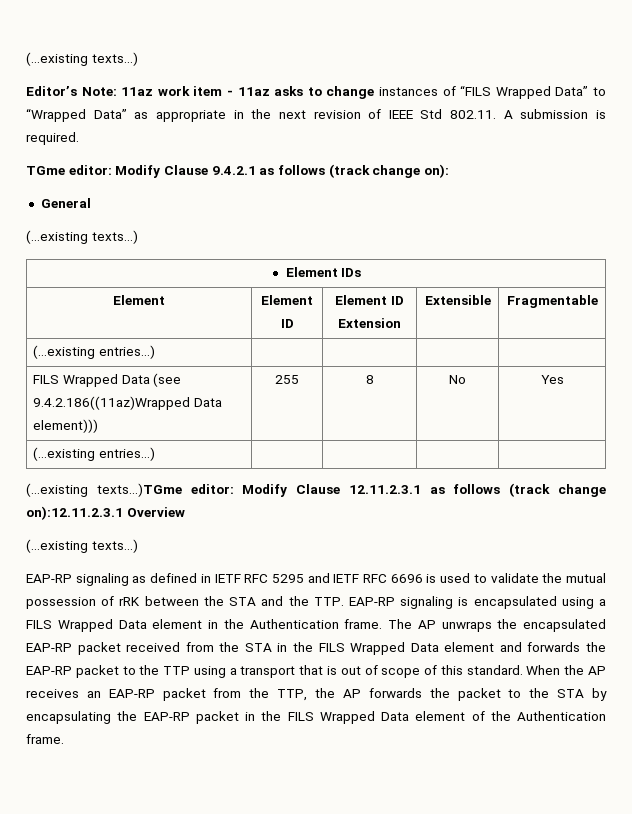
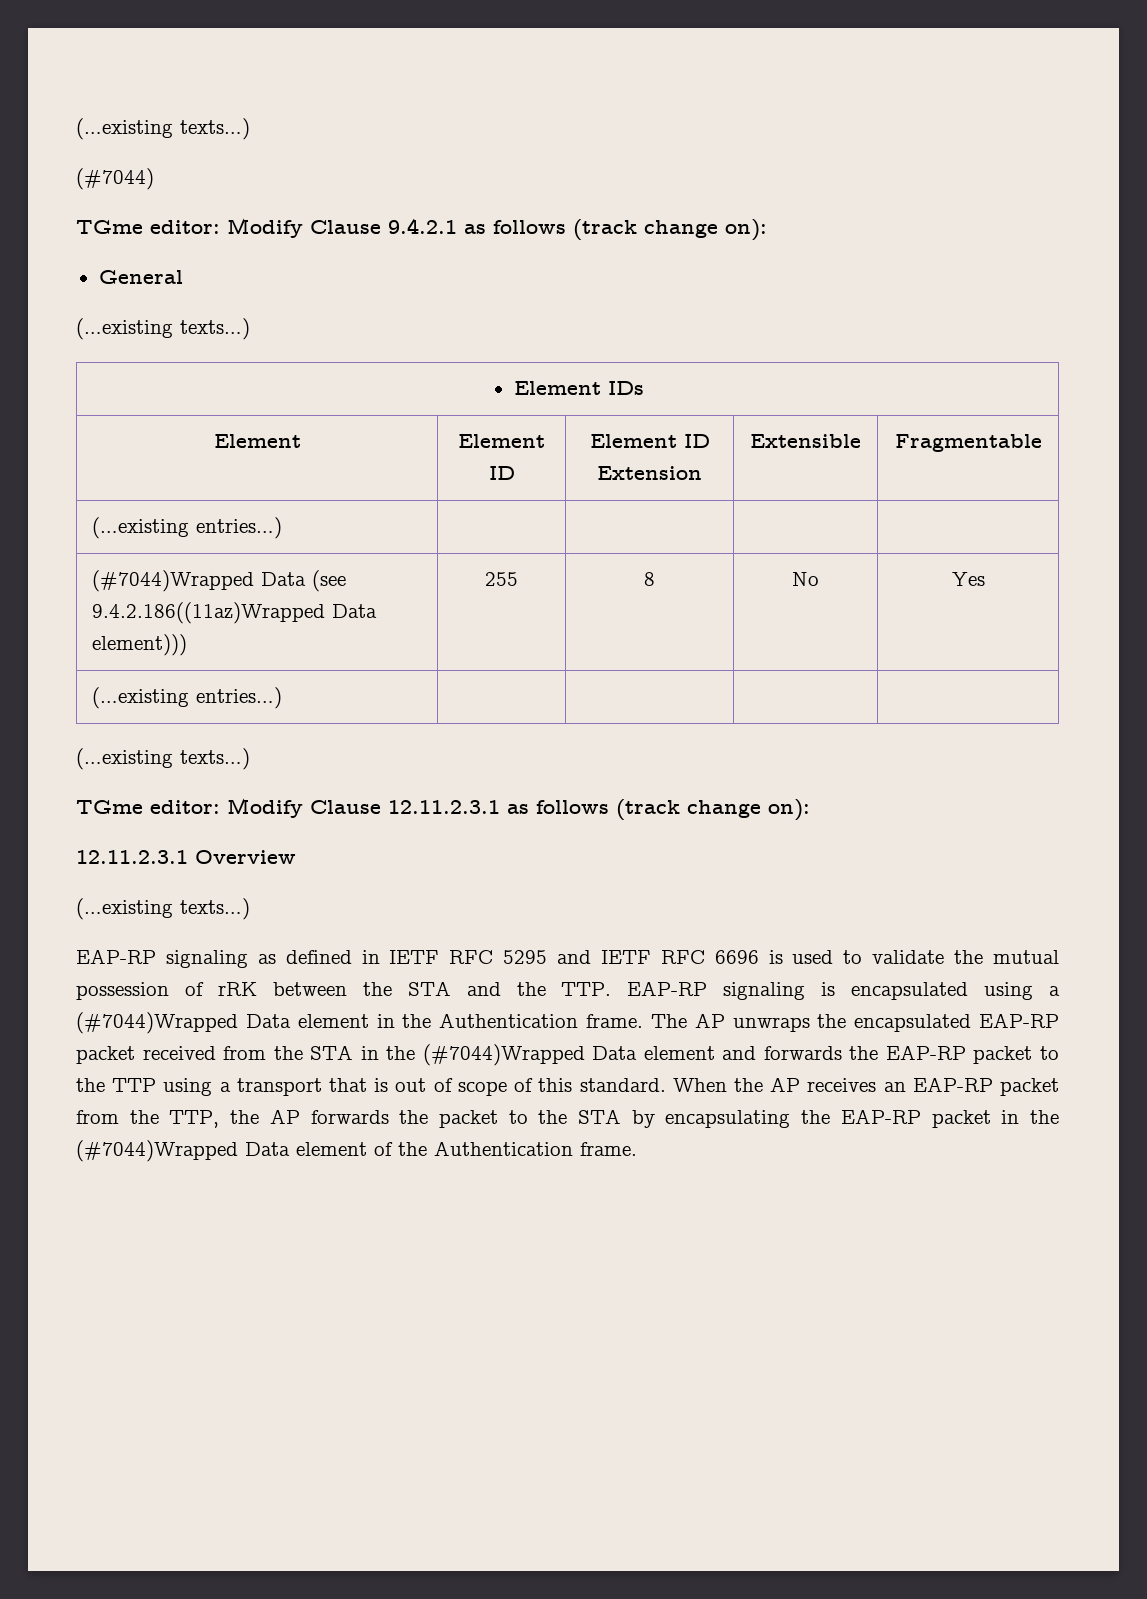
[26,52,138,66] [26,85,607,99] [26,108,607,122] [26,132,79,145] (…existing texts…) // Editor’s Note: 11az work item - 11az asks to change instances of “FILS Wrapped Data” to “Wrapped Data” as appropriate in the next revision of IEEE Std 802.11. A submission is required. -> [76,118,250,140] [76,168,154,190] (…existing texts…) // (#7044)
[33,374,118,387] FILS Wrapped -> [92,570,255,592] (#7044)Wrapped
[96,483,182,497] texts…)TGme -> [180,748,250,770] [76,800,143,814] texts…) // TGme
[26,506,123,520] on):12.11.2.3.1 -> [768,799,810,821] [76,850,188,864] on): // 12.11.2.3.1
[26,619,113,632] FILS Wrapped -> [76,1012,238,1034] (#7044)Wrapped
[318,642,406,655] FILS Wrapped -> [422,1044,585,1066] (#7044)Wrapped
[287,711,375,724] FILS Wrapped -> [76,1140,238,1162] (#7044)Wrapped

